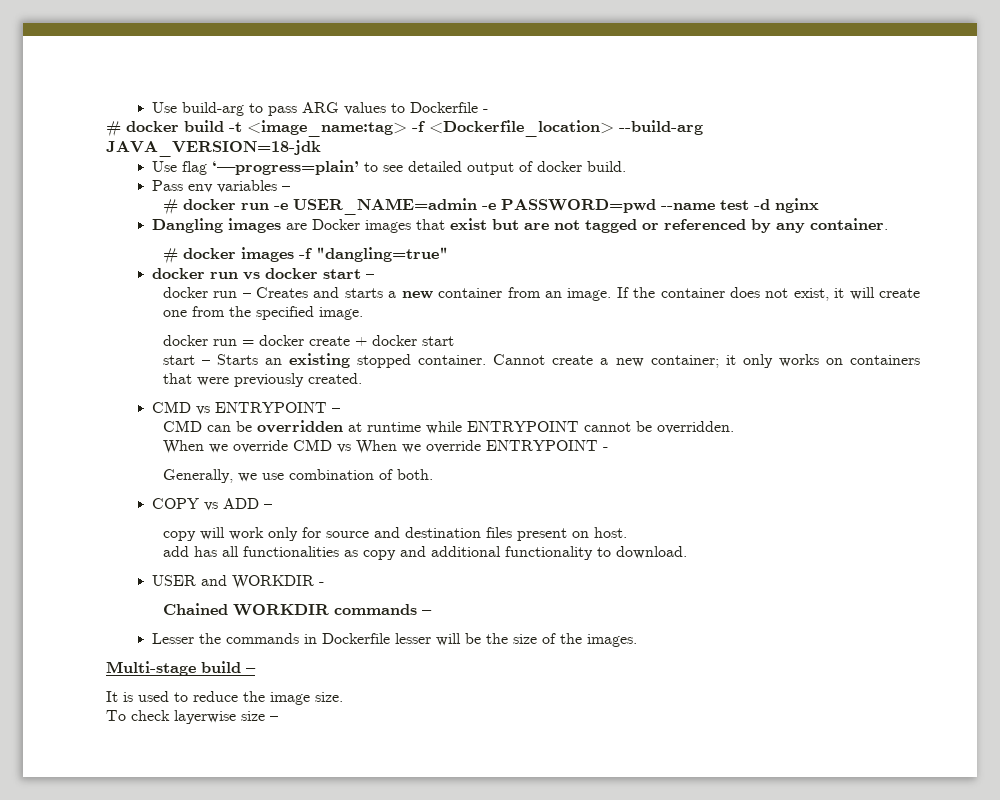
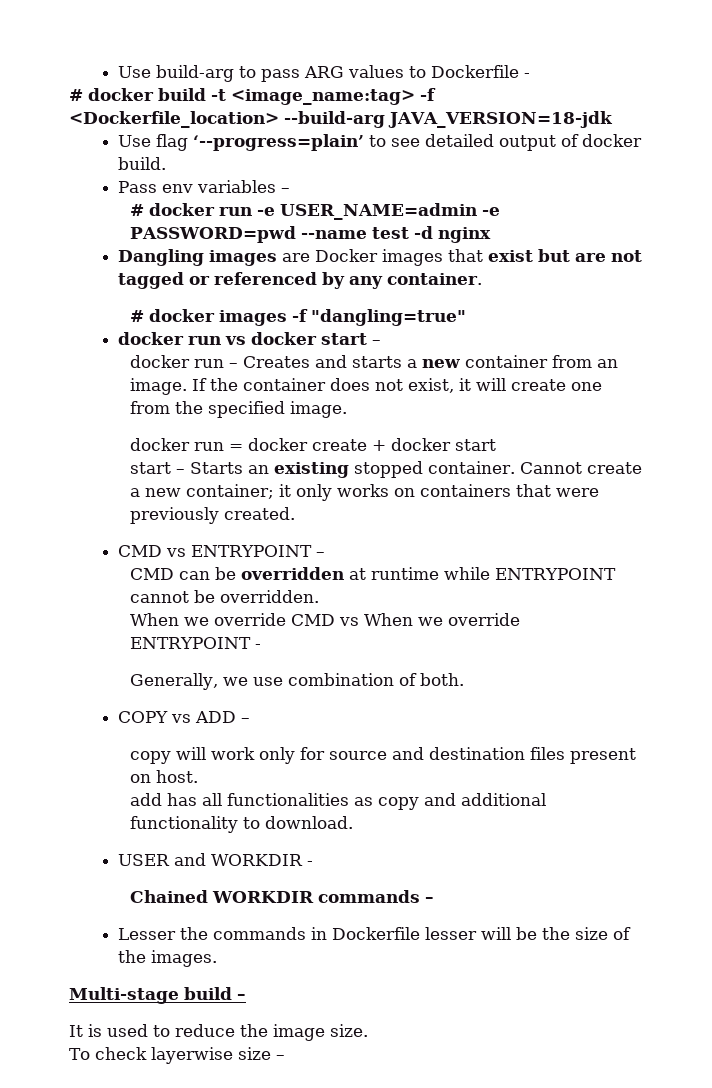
[212,160,360,175] ‘—progress=plain’ -> [192,134,364,151] ‘--progress=plain’

